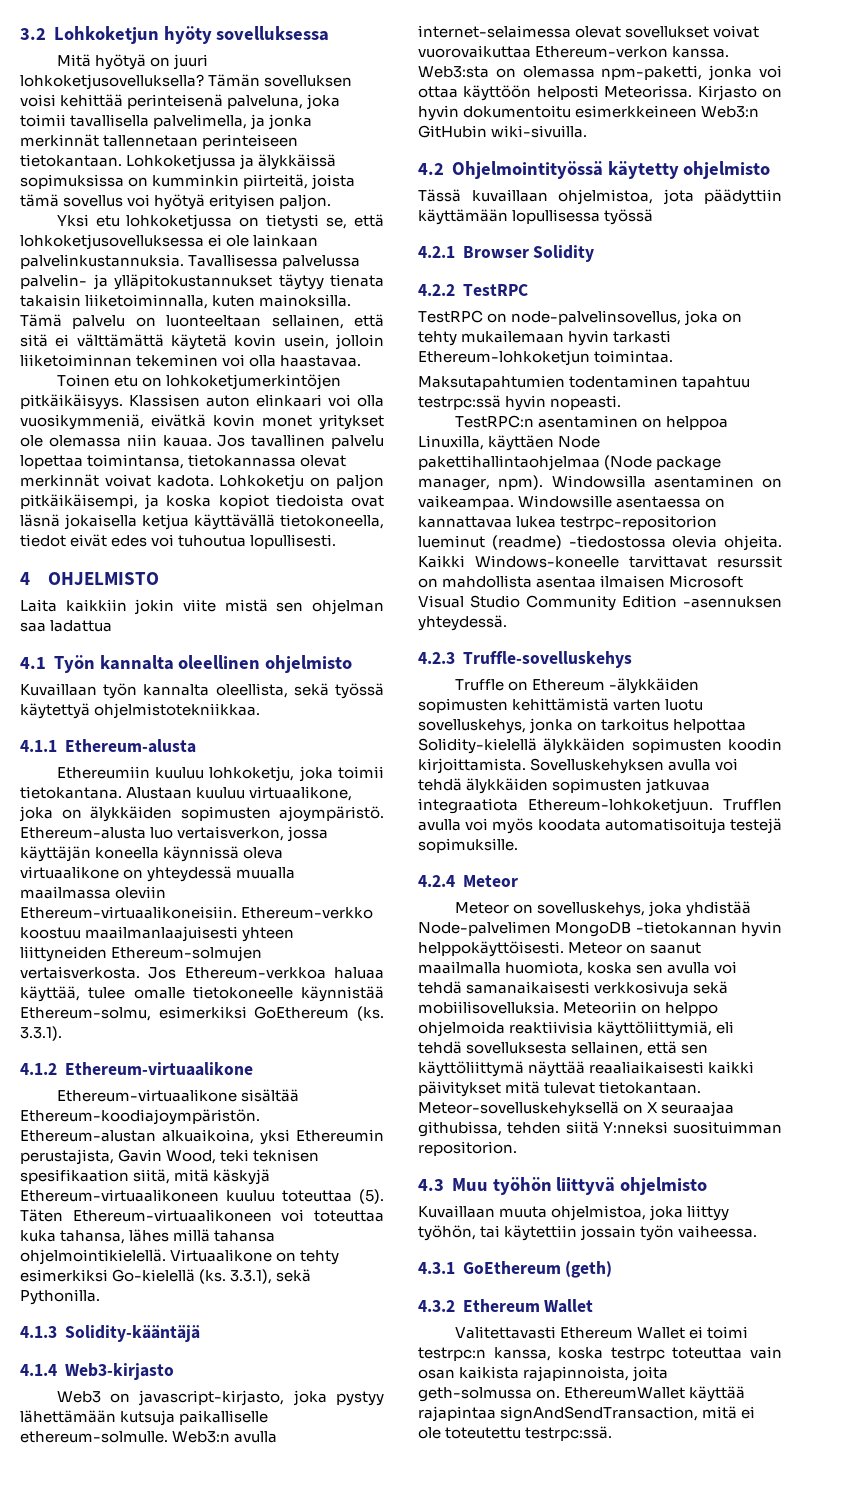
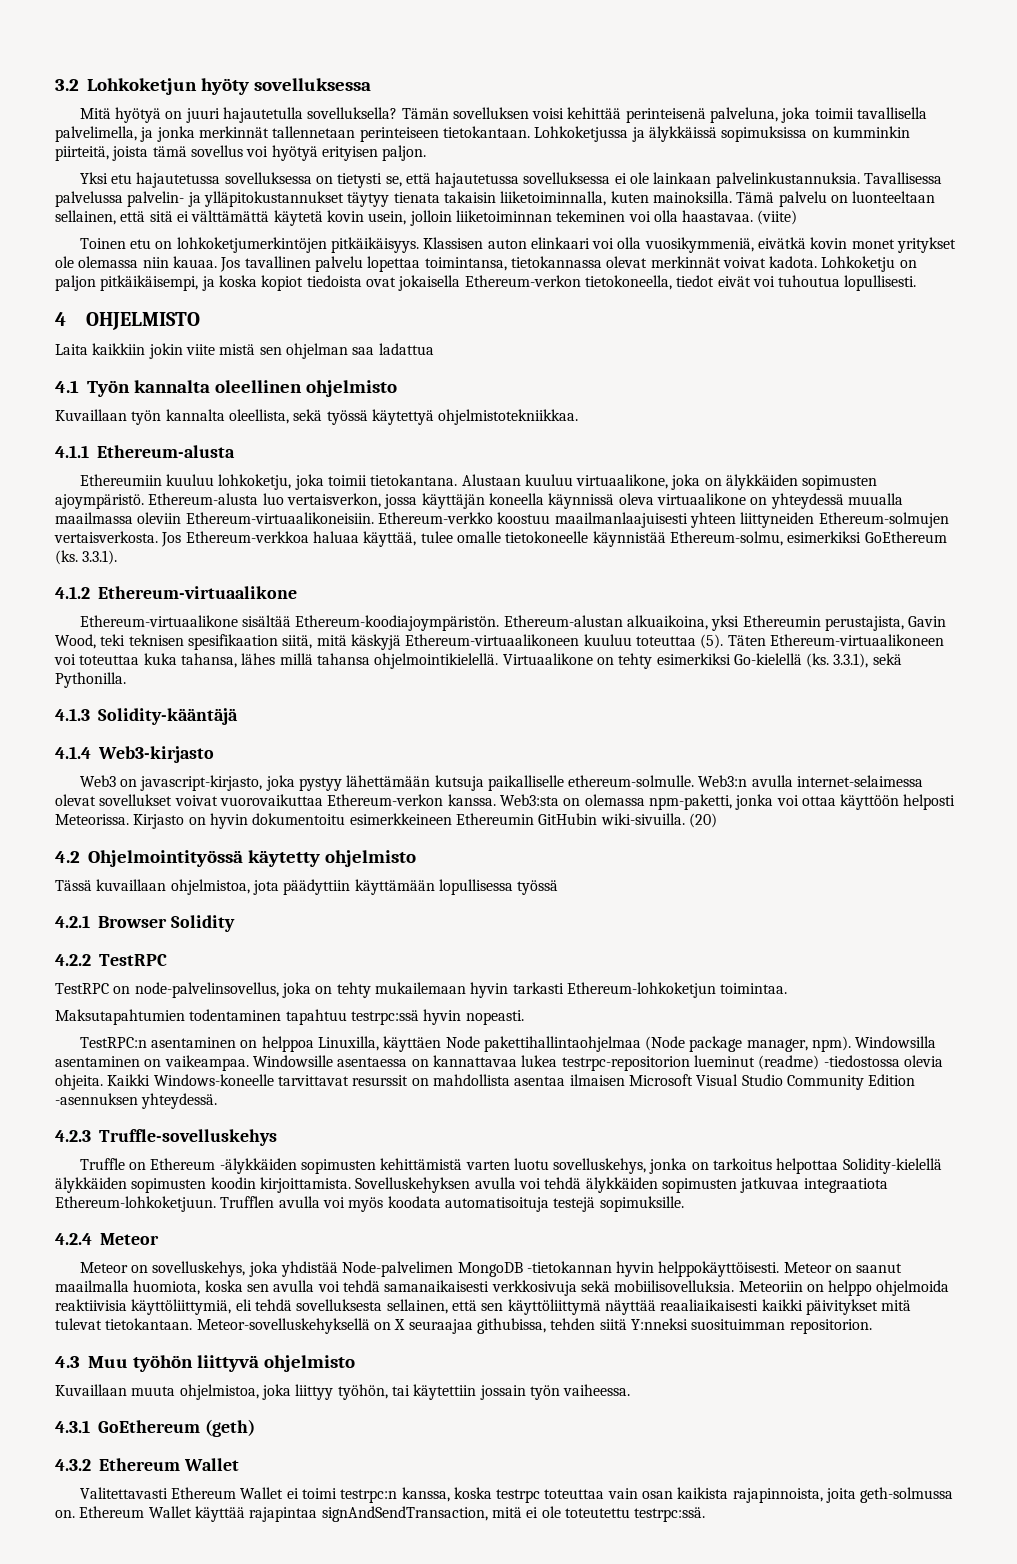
[20,74,204,90] lohkoketjusovelluksella? -> [222,107,398,123] hajautetulla sovelluksella?
[126,214,233,230] lohkoketjussa -> [136,172,312,188] hajautetussa sovelluksessa
[20,234,204,250] lohkoketjusovelluksessa -> [435,172,611,188] hajautetussa sovelluksessa
(362, 361) none -> [757,210,798,225] (viite)
[20,514,275,530] läsnä jokaisella ketjua käyttävällä -> [398,275,581,291] jokaisella Ethereum-verkon
[111,535,148,547] edes -> (751, 281) none
[701,106,760,118] Web3:n -> [455,813,534,825] Ethereumin
(588, 131) none -> [688,813,717,828] (20)
[564,1387,686,1399] EthereumWallet -> [79,1506,192,1518] Ethereum Wallet

